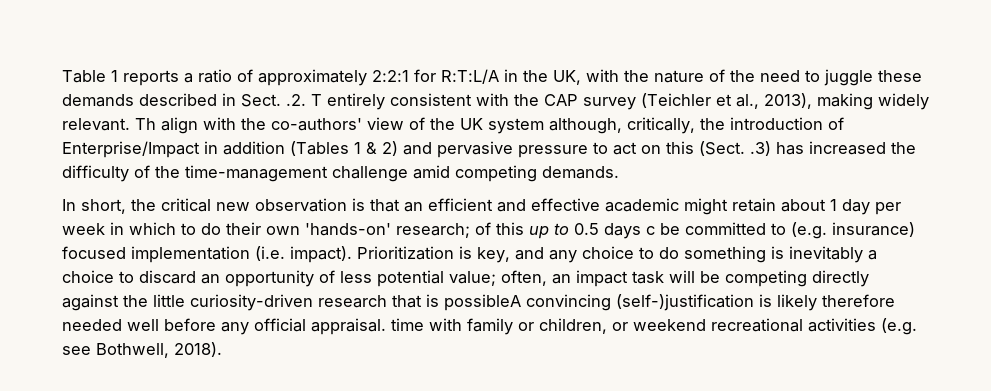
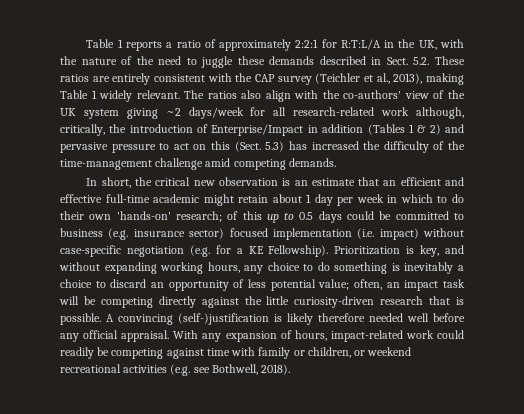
[286,94,322,106] .2. T -> [413,56,466,65] [60,74,110,82] 5.2. These ratios are
[878,93,929,110] [62,118,156,131] widely relevant. Th -> [60,90,262,102] Table 1 widely relevant. The ratios also
(544, 126) none -> [126,107,410,119] giving ~2 days/week for all research-related work
[750,141,771,156] .3) -> [265,141,285,152] 5.3)
(365, 204) none -> [294,178,355,186] an estimate
(600, 204) none -> [105,194,150,203] full-time
[646,226,655,235] c -> [347,211,375,220] could
[791,222,915,239] [62,246,544,263] (e.g. insurance) focused implementation (i.e. impact). Prioritization is key, and -> [60,228,464,240] [60,245,464,257] [59,262,240,274] business (e.g. insurance sector) focused implementation (i.e. impact) without case-specific negotiation (e.g. for a KE Fellowship). Prioritization is key, and without expanding working hours,
[444,294,521,311] possibleA -> [60,313,114,325] possible. A
(386, 326) none -> [173,330,464,342] [60,347,204,359] With any expansion of hours, impact-related work could readily be competing against

